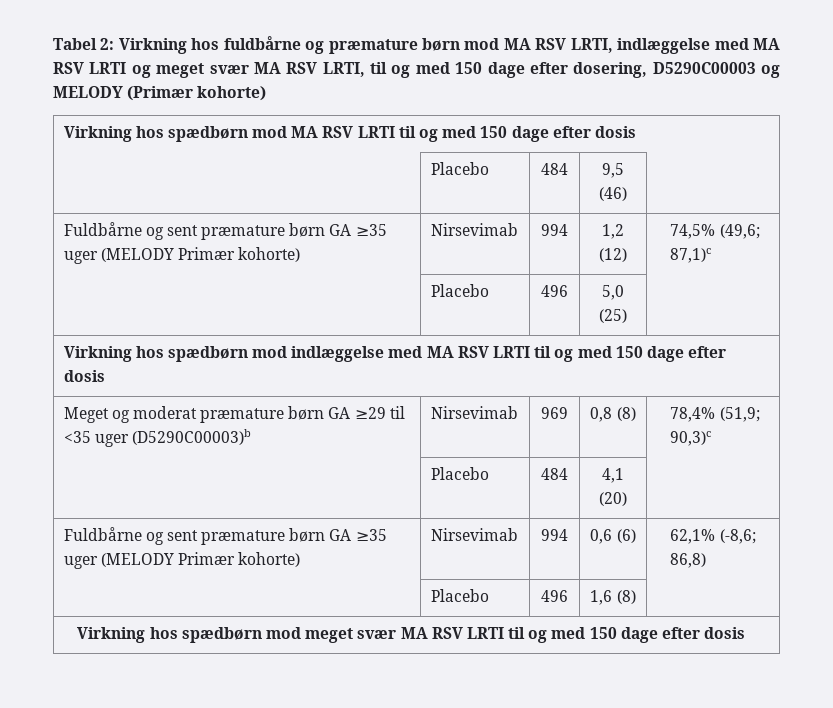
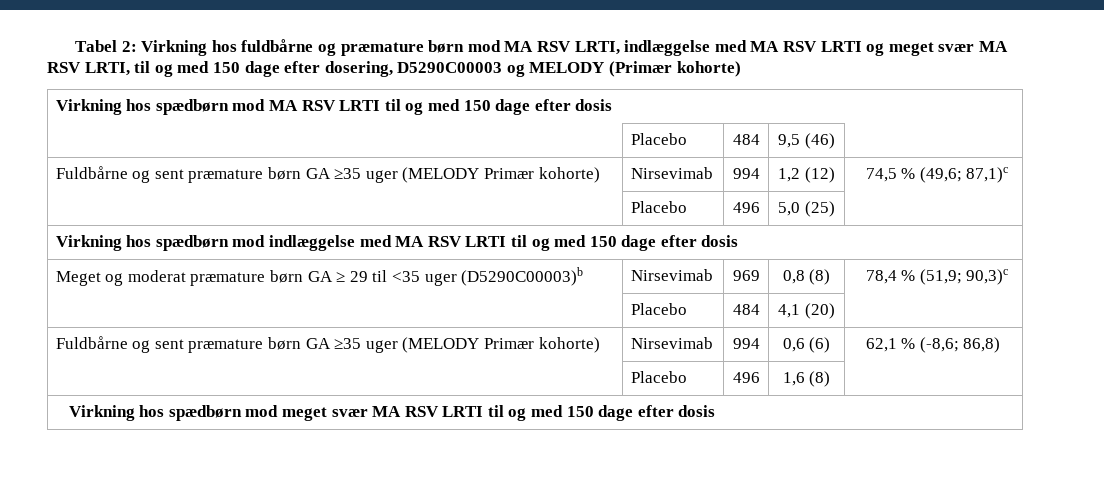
[670,224,716,239] 74,5% -> [865,168,916,182] 74,5 %
[354,407,386,419] ≥29 -> [336,271,368,282] ≥ 29
[670,407,716,422] 78,4% -> [865,270,916,284] 78,4 %
[670,529,716,544] 62,1% -> [865,338,916,352] 62,1 %

